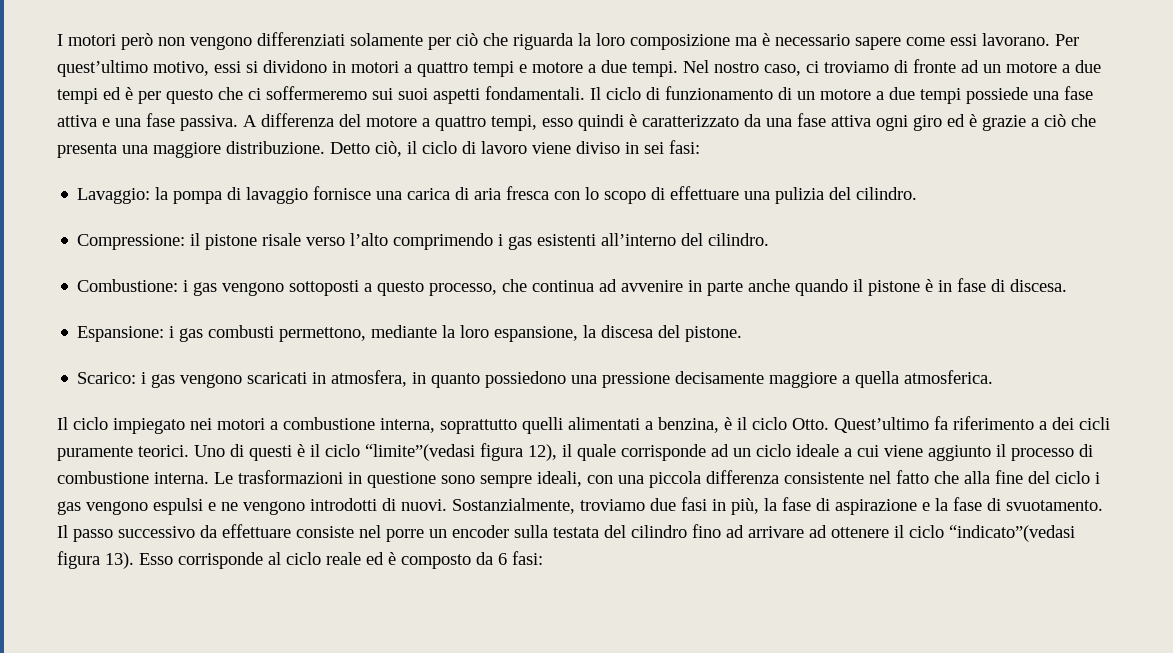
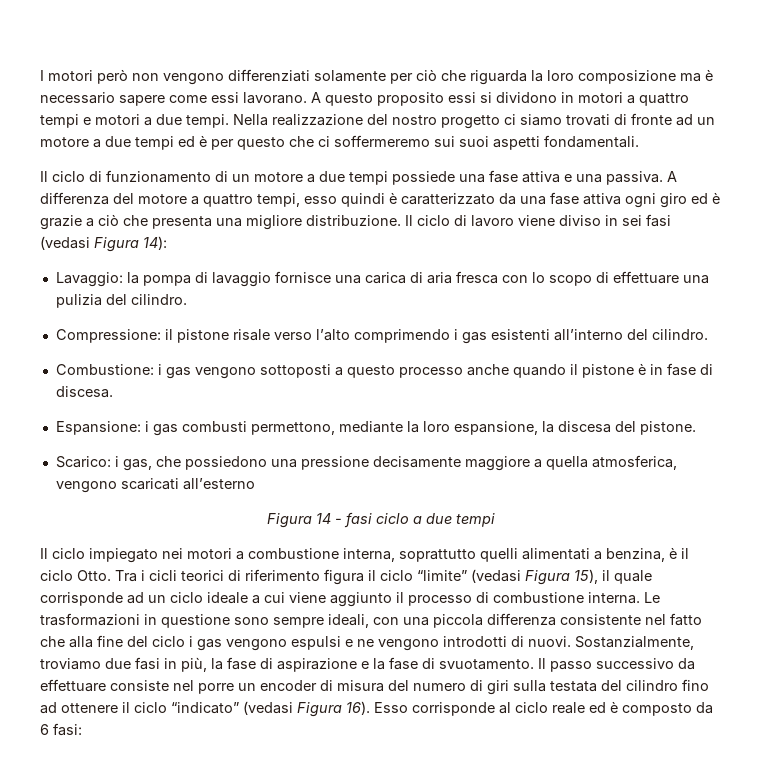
[1055,34,1079,46] [57,60,209,77] Per quest’ultimo motivo, -> [311,92,444,106] A questo proposito
[532,62,583,73] motore -> [95,114,140,125] motori
[683,60,889,76] Nel nostro caso, ci troviamo -> [233,114,610,129] Nella realizzazione del nostro progetto ci siamo trovati
(585, 93) none -> (639, 141) //
[146,113,175,127] fase -> (602, 178) none
[153,141,417,158] maggiore distribuzione. Detto ciò, il -> [246,215,413,230] migliore distribuzione. Il
[669,140,700,154] fasi: -> [646,214,671,227] [40,236,167,252] fasi (vedasi Figura 14):
[429,279,744,296] processo, che continua ad avvenire in parte -> [398,367,463,378] processo
[151,370,481,388] gas vengono scaricati in atmosfera, in quanto -> [122,456,181,471] gas, che
[904,370,994,384] atmosferica. -> [591,455,677,470] [55,478,255,493] [267,512,495,528] atmosferica, vengono scaricati all’esterno // Figura 14 - fasi ciclo a due tempi
[834,416,1110,433] [57,443,557,461] Quest’ultimo fa riferimento a dei cicli puramente teorici. Uno di questi è il ciclo “limite”(vedasi figura 12), -> [115,569,598,585] Tra i cicli teorici di riferimento figura il ciclo “limite” (vedasi Figura 15),
(509, 531) none -> [320,680,509,695] di misura del numero di giri
[748,525,827,538] arrivare ad -> (57, 708) none
[949,525,1075,542] [57,551,134,569] “indicato”(vedasi figura 13). -> [171,701,370,717] “indicato” (vedasi Figura 16).

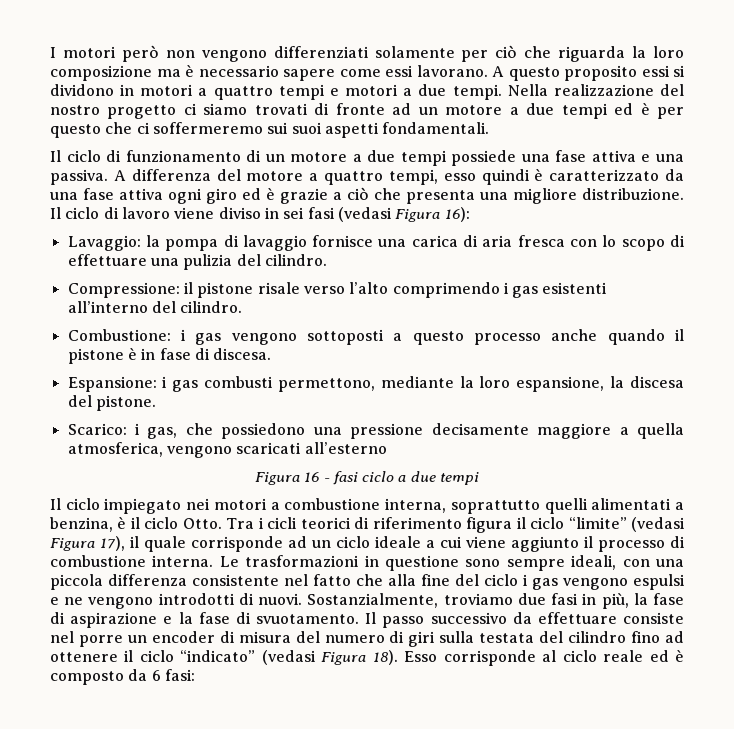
[143,236,167,250] 14): -> [444,207,470,222] 16):
[316,513,331,524] 14 -> [304,472,320,482] 16
[574,569,598,584] 15), -> [100,536,125,551] 17),
[346,701,370,715] 16). -> [372,650,398,665] 18).

